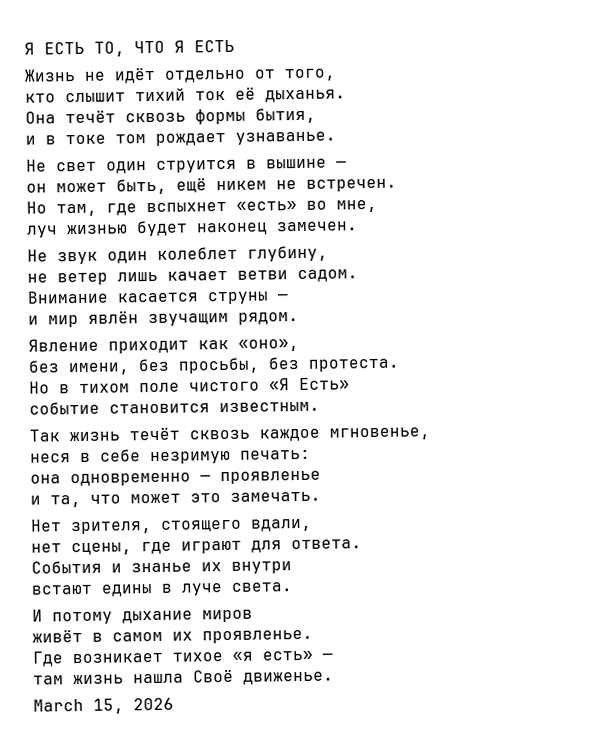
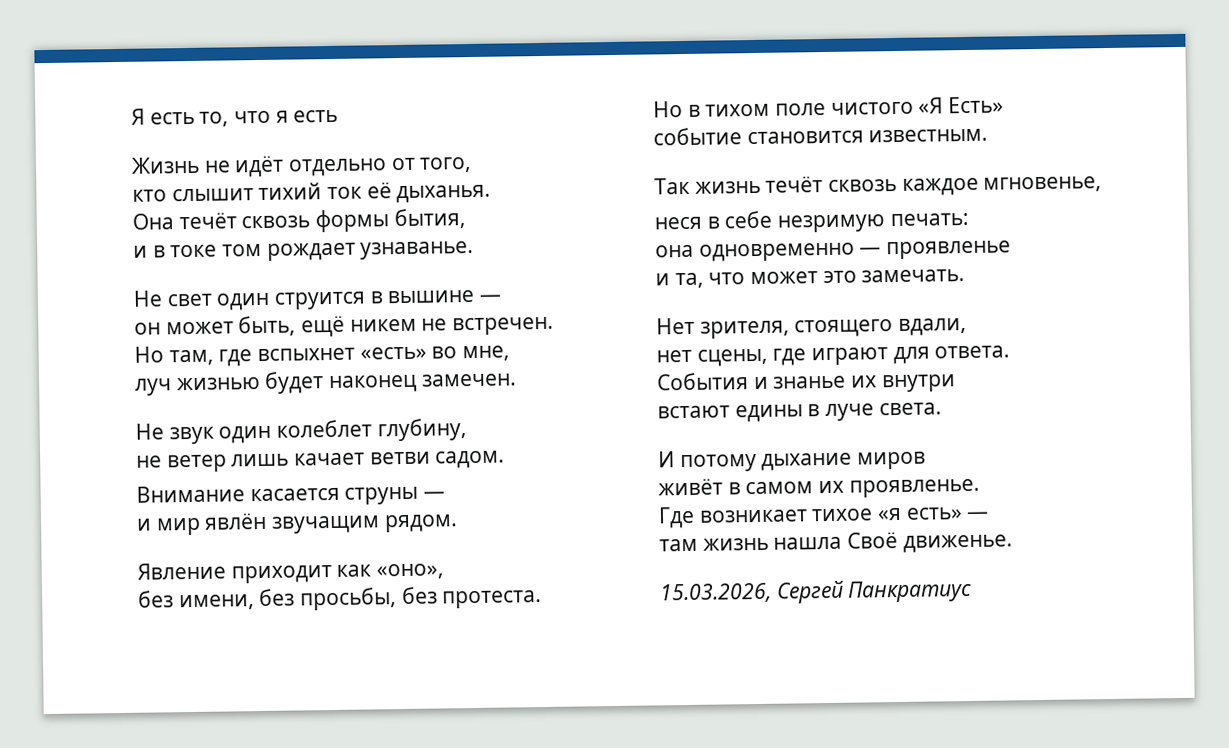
[24,39,235,57] Я ЕСТЬ ТО, ЧТО Я ЕСТЬ -> [131,108,339,127] Я есть то, что я есть
[33,697,174,714] March 15, 2026 -> [659,579,973,604] 15.03.2026, Сергей Панкратиус

